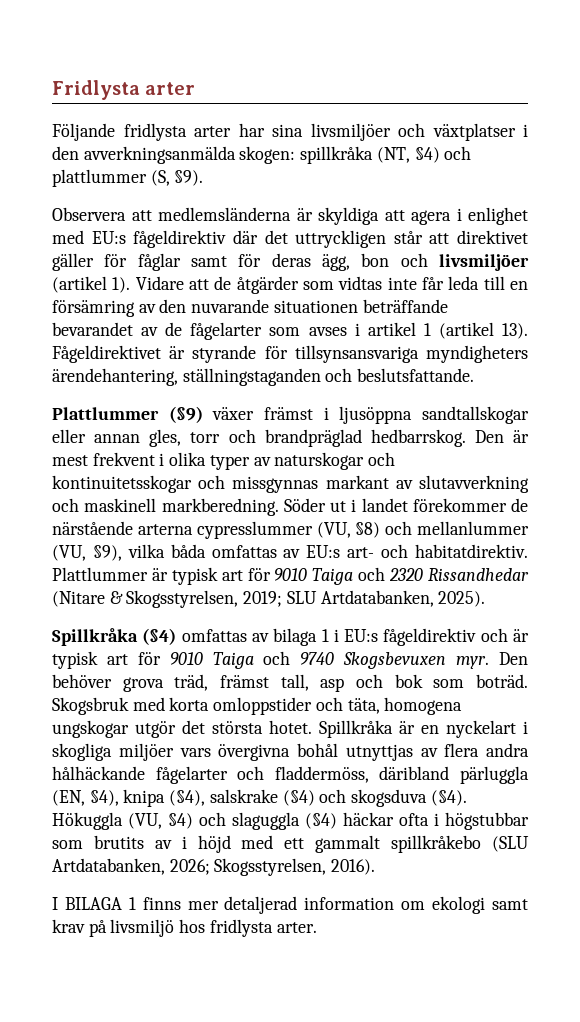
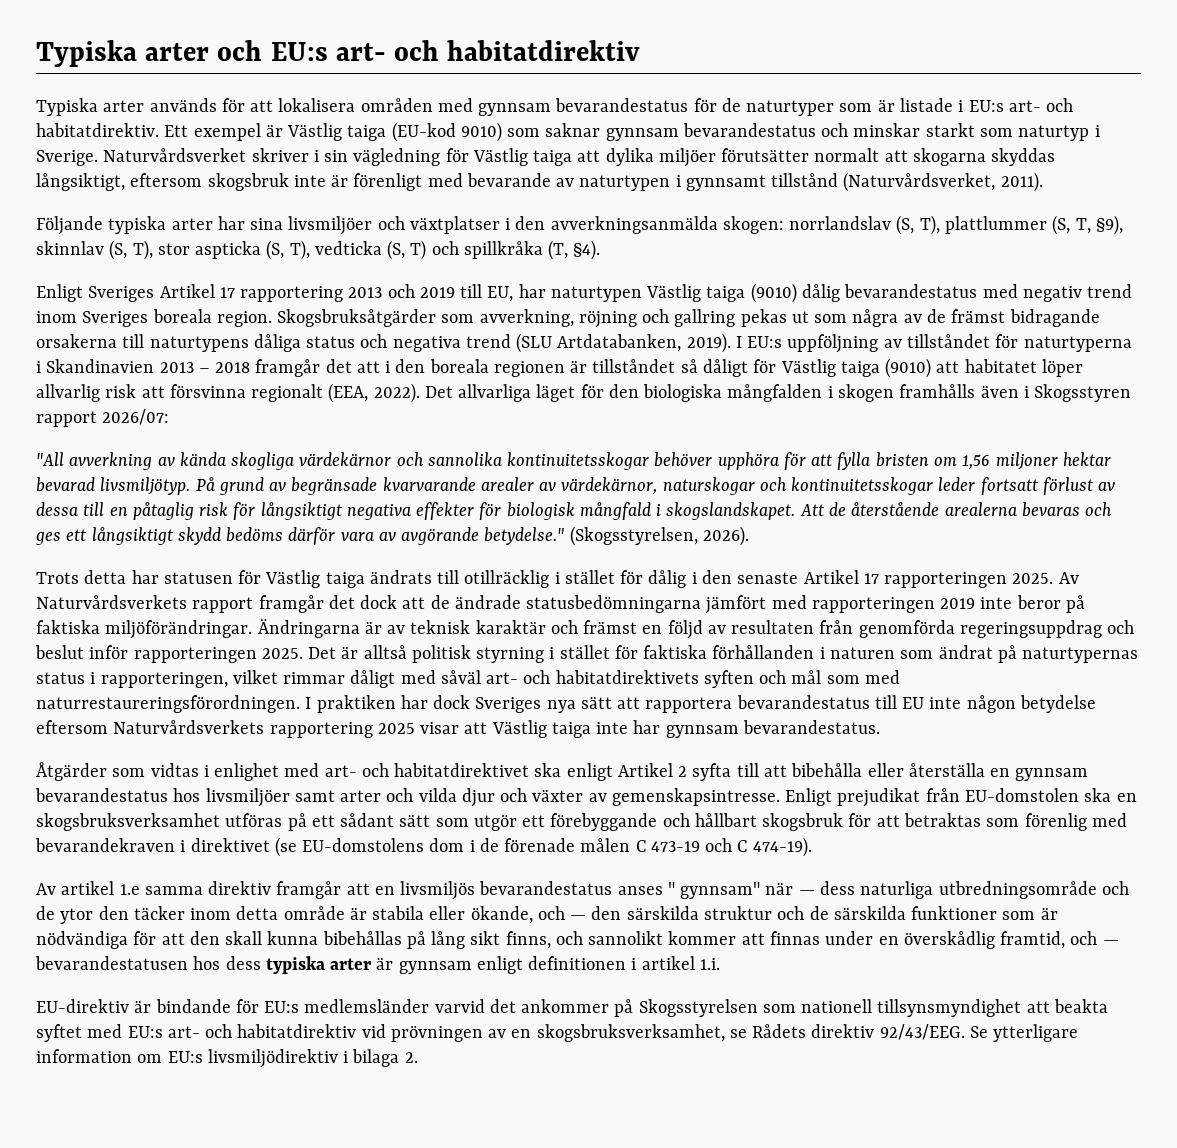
[52,80,196,100] Fridlysta arter -> [36,40,641,67] [36,98,1074,116] [36,122,1100,142] [36,148,1056,167] [36,172,1043,192] Typiska arter och EU:s art- och habitatdirektiv // Typiska arter används för att lokalisera områden med gynnsam bevarandestatus för de naturtyper som är listade i EU:s art- och habitatdirektiv. Ett exempel är Västlig taiga (EU-kod 9010) som saknar gynnsam bevarandestatus och minskar starkt som naturtyp i Sverige. Naturvårdsverket skriver i sin vägledning för Västlig taiga att dylika miljöer förutsätter normalt att skogarna skyddas långsiktigt, eftersom skogsbruk inte är förenligt med bevarande av naturtypen i gynnsamt tillstånd (Naturvårdsverket, 2011).
[123,123,187,141] fridlysta -> [108,216,167,234] typiska
[300,146,472,164] [52,169,204,187] [52,207,528,225] [52,230,528,248] [52,253,529,271] [52,276,528,294] [52,299,448,317] [52,322,529,340] [52,345,528,363] [52,368,475,386] [52,406,529,424] [52,429,529,447] [52,452,396,470] [52,475,529,493] [52,498,528,516] [52,521,529,539] [52,544,528,561] [52,567,529,585] [52,590,486,608] [52,628,530,646] [52,651,528,669] [52,674,528,692] [52,697,463,715] [52,720,528,738] [52,743,529,761] [52,766,529,784] [52,789,467,807] [52,812,529,830] [52,835,529,853] [52,858,376,876] [52,896,528,914] [52,919,317,937] spillkråka (NT, §4) och plattlummer (S, §9). // Observera att medlemsländerna är skyldiga att agera i enlighet med EU:s fågeldirektiv där det uttryckligen står att direktivet gäller för fåglar samt för deras ägg, bon och livsmiljöer (artikel 1). Vidare att de åtgärder som vidtas inte får leda till en försämring av den nuvarande situationen beträffande bevarandet av de fågelarter som avses i artikel 1 (artikel 13). Fågeldirektivet är styrande för tillsynsansvariga myndigheters ärendehantering, ställningstaganden och beslutsfattande. // Plattlummer (§9) växer främst i ljusöppna sandtallskogar eller annan gles, torr och brandpräglad hedbarrskog. Den är mest frekvent i olika typer av naturskogar och kontinuitetsskogar och missgynnas markant av slutavverkning och maskinell markberedning. Söder ut i landet förekommer de närstående arterna cypresslummer (VU, §8) och mellanlummer (VU, §9), vilka båda omfattas av EU:s art- och habitatdirektiv. Plattlummer är typisk art för 9010 Taiga och 2320 Rissandhedar (Nitare & Skogsstyrelsen, 2019; SLU Artdatabanken, 2025). // Spillkråka (§4) omfattas av bilaga 1 i EU:s fågeldirektiv och är typisk art för 9010 Taiga och 9740 Skogsbevuxen myr. Den behöver grova träd, främst tall, asp och bok som boträd. Skogsbruk med korta omloppstider och täta, homogena ungskogar utgör det största hotet. Spillkråka är en nyckelart i skogliga miljöer vars övergivna bohål utnyttjas av flera andra hålhäckande fågelarter och fladdermöss, däribland pärluggla (EN, §4), knipa (§4), salskrake (§4) och skogsduva (§4). Hökuggla (VU, §4) och slaguggla (§4) häckar ofta i högstubbar som brutits av i höjd med ett gammalt spillkråkebo (SLU Artdatabanken, 2026; Skogsstyrelsen, 2016). // I BILAGA 1 finns mer detaljerad information om ekologi samt krav på livsmiljö hos fridlysta arter. -> [789,215,1123,235] [36,240,601,260] [36,283,1133,303] [36,309,1100,328] [36,333,1132,353] [36,358,1083,378] [36,383,1132,403] [36,409,170,427] [36,452,1111,470] [36,477,1116,495] [36,502,1113,520] [35,526,749,546] [36,570,1079,588] [36,595,1085,614] [36,618,1135,639] [35,645,1139,663] [36,670,900,688] [36,695,1096,713] [36,720,880,738] [36,762,1089,781] [35,788,1137,807] [36,813,1127,831] [35,837,812,857] [36,881,1129,900] [36,906,1058,924] [36,931,1119,949] [35,956,720,974] [36,999,1108,1017] [36,1024,1079,1042] [36,1049,418,1068] norrlandslav (S, T), plattlummer (S, T, §9), skinnlav (S, T), stor aspticka (S, T), vedticka (S, T) och spillkråka (T, §4). // Enligt Sveriges Artikel 17 rapportering 2013 och 2019 till EU, har naturtypen Västlig taiga (9010) dålig bevarandestatus med negativ trend inom Sveriges boreala region. Skogsbruksåtgärder som avverkning, röjning och gallring pekas ut som några av de främst bidragande orsakerna till naturtypens dåliga status och negativa trend (SLU Artdatabanken, 2019). I EU:s uppföljning av tillståndet för naturtyperna i Skandinavien 2013 – 2018 framgår det att i den boreala regionen är tillståndet så dåligt för Västlig taiga (9010) att habitatet löper allvarlig risk att försvinna regionalt (EEA, 2022). Det allvarliga läget för den biologiska mångfalden i skogen framhålls även i Skogsstyren rapport 2026/07: // "All avverkning av kända skogliga värdekärnor och sannolika kontinuitetsskogar behöver upphöra för att fylla bristen om 1,56 miljoner hektar bevarad livsmiljötyp. På grund av begränsade kvarvarande arealer av värdekärnor, naturskogar och kontinuitetsskogar leder fortsatt förlust av dessa till en påtaglig risk för långsiktigt negativa effekter för biologisk mångfald i skogslandskapet. Att de återstående arealerna bevaras och ges ett långsiktigt skydd bedöms därför vara av avgörande betydelse." (Skogsstyrelsen, 2026). // Trots detta har statusen för Västlig taiga ändrats till otillräcklig i stället för dålig i den senaste Artikel 17 rapporteringen 2025. Av Naturvårdsverkets rapport framgår det dock att de ändrade statusbedömningarna jämfört med rapporteringen 2019 inte beror på faktiska miljöförändringar. Ändringarna är av teknisk karaktär och främst en följd av resultaten från genomförda regeringsuppdrag och beslut inför rapporteringen 2025. Det är alltså politisk styrning i stället för faktiska förhållanden i naturen som ändrat på naturtypernas status i rapporteringen, vilket rimmar dåligt med såväl art- och habitatdirektivets syften och mål som med naturrestaureringsförordningen. I praktiken har dock Sveriges nya sätt att rapportera bevarandestatus till EU inte någon betydelse eftersom Naturvårdsverkets rapportering 2025 visar att Västlig taiga inte har gynnsam bevarandestatus. // Åtgärder som vidtas i enlighet med art- och habitatdirektivet ska enligt Artikel 2 syfta till att bibehålla eller återställa en gynnsam bevarandestatus hos livsmiljöer samt arter och vilda djur och växter av gemenskapsintresse. Enligt prejudikat från EU-domstolen ska en skogsbruksverksamhet utföras på ett sådant sätt som utgör ett förebyggande och hållbart skogsbruk för att betraktas som förenlig med bevarandekraven i direktivet (se EU-domstolens dom i de förenade målen C 473-19 och C 474-19). // Av artikel 1.e samma direktiv framgår att en livsmiljös bevarandestatus anses " gynnsam" när — dess naturliga utbredningsområde och de ytor den täcker inom detta område är stabila eller ökande, och — den särskilda struktur och de särskilda funktioner som är nödvändiga för att den skall kunna bibehållas på lång sikt finns, och sannolikt kommer att finnas under en överskådlig framtid, och — bevarandestatusen hos dess typiska arter är gynnsam enligt definitionen i artikel 1.i. // EU-direktiv är bindande för EU:s medlemsländer varvid det ankommer på Skogsstyrelsen som nationell tillsynsmyndighet att beakta syftet med EU:s art- och habitatdirektiv vid prövningen av en skogsbruksverksamhet, se Rådets direktiv 92/43/EEG. Se ytterligare information om EU:s livsmiljödirektiv i bilaga 2.

